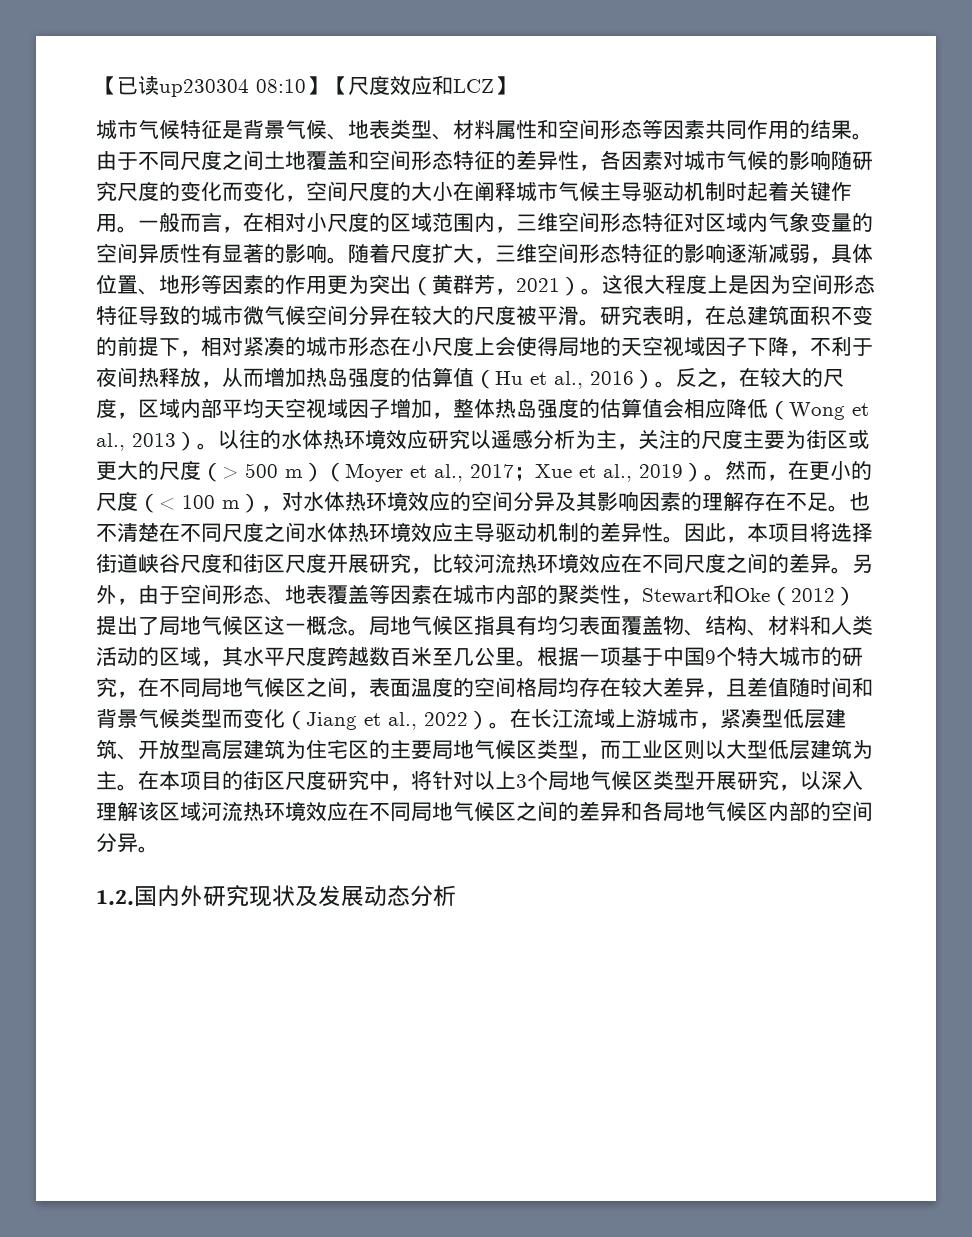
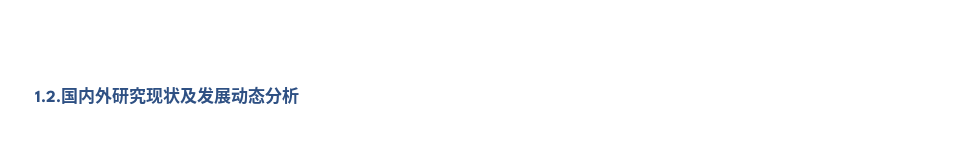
[96,75,515,97] [96,119,873,140] [96,150,873,171] [96,181,852,202] [96,212,873,233] [96,243,873,264] [96,274,875,296] [96,305,873,326] [96,336,873,357] [96,367,844,389] [96,398,869,420] [96,429,869,451] [96,460,872,482] [96,491,870,513] [96,522,873,543] [96,553,873,574] [96,584,856,606] [96,615,873,636] [96,646,863,667] [96,677,873,698] [96,708,846,730] [96,739,873,760] [96,770,863,791] [96,801,873,822] [96,833,159,853] 【已读up230304 08:10】【尺度效应和LCZ】 // 城市气候特征是背景气候、地表类型、材料属性和空间形态等因素共同作用的结果。由于不同尺度之间土地覆盖和空间形态特征的差异性，各因素对城市气候的影响随研究尺度的变化而变化，空间尺度的大小在阐释城市气候主导驱动机制时起着关键作用。一般而言，在相对小尺度的区域范围内，三维空间形态特征对区域内气象变量的空间异质性有显著的影响。随着尺度扩大，三维空间形态特征的影响逐渐减弱，具体位置、地形等因素的作用更为突出（黄群芳，2021）。这很大程度上是因为空间形态特征导致的城市微气候空间分异在较大的尺度被平滑。研究表明，在总建筑面积不变的前提下，相对紧凑的城市形态在小尺度上会使得局地的天空视域因子下降，不利于夜间热释放，从而增加热岛强度的估算值（Hu et al., 2016）。反之，在较大的尺度，区域内部平均天空视域因子增加，整体热岛强度的估算值会相应降低（Wong et al., 2013）。以往的水体热环境效应研究以遥感分析为主，关注的尺度主要为街区或更大的尺度（> 500 m）（Moyer et al., 2017；Xue et al., 2019）。然而，在更小的尺度（< 100 m），对水体热环境效应的空间分异及其影响因素的理解存在不足。也不清楚在不同尺度之间水体热环境效应主导驱动机制的差异性。因此，本项目将选择街道峡谷尺度和街区尺度开展研究，比较河流热环境效应在不同尺度之间的差异。另外，由于空间形态、地表覆盖等因素在城市内部的聚类性，Stewart和Oke（2012）提出了局地气候区这一概念。局地气候区指具有均匀表面覆盖物、结构、材料和人类活动的区域，其水平尺度跨越数百米至几公里。根据一项基于中国9个特大城市的研究，在不同局地气候区之间，表面温度的空间格局均存在较大差异，且差值随时间和背景气候类型而变化（Jiang et al., 2022）。在长江流域上游城市，紧凑型低层建筑、开放型高层建筑为住宅区的主要局地气候区类型，而工业区则以大型低层建筑为主。在本项目的街区尺度研究中，将针对以上3个局地气候区类型开展研究，以深入理解该区域河流热环境效应在不同局地气候区之间的差异和各局地气候区内部的空间分异。 // -> (35, 96) none

